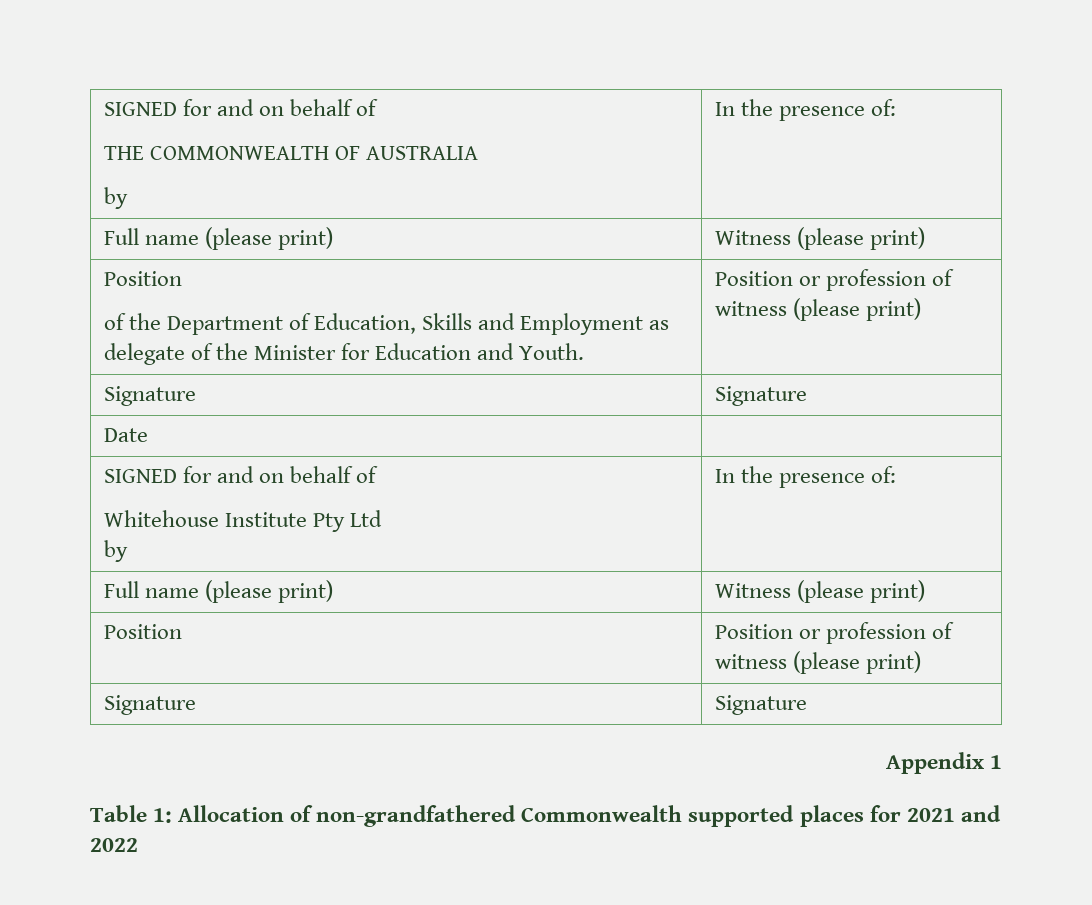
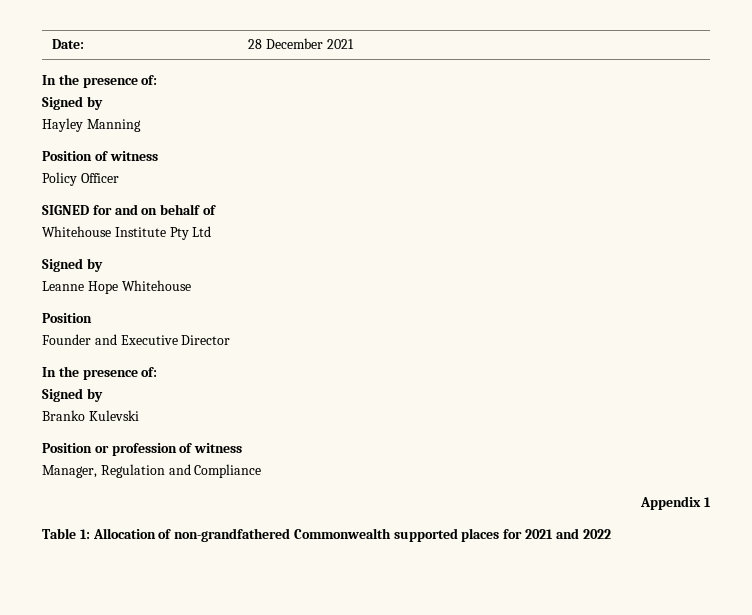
[103,99,378,116] [103,146,478,160] [103,187,128,209] [714,99,896,121] [103,227,333,250] [714,227,925,250] [103,271,182,286] [103,313,670,335] [103,343,585,365] [714,269,954,291] [714,298,921,321] [103,386,196,406] [714,386,807,406] [103,428,148,442] [103,466,378,483] [103,510,382,532] [103,540,128,562] [714,466,896,488] [103,580,333,603] [714,580,925,603] [103,624,182,639] [714,622,954,644] [714,651,921,674] [103,695,196,715] [714,695,807,715] SIGNED for and on behalf of // THE COMMONWEALTH OF AUSTRALIA // by | In the presence of: // Full name (please print) | Witness (please print) // Position // of the Department of Education, Skills and Employment as delegate of the Minister for Education and Youth. | Position or profession of witness (please print) // Signature | Signature // Date | // SIGNED for and on behalf of // Whitehouse Institute Pty Ltd // by | In the presence of: // Full name (please print) | Witness (please print) // Position | Position or profession of witness (please print) // Signature | Signature -> [52,39,85,49] [248,38,354,49] [42,74,158,88] [42,96,103,110] [42,118,141,132] [42,151,158,161] [42,172,119,186] [42,204,216,215] [42,226,212,240] [42,258,103,272] [42,280,191,294] [42,313,92,323] [42,334,231,345] [42,366,158,380] [42,388,103,402] [42,410,139,421] [42,443,243,456] [42,464,262,478] Date: | 28 December 2021 // In the presence of: // Signed by // Hayley Manning // Position of witness // Policy Officer // SIGNED for and on behalf of // Whitehouse Institute Pty Ltd // Signed by // Leanne Hope Whitehouse // Position // Founder and Executive Director // In the presence of: // Signed by // Branko Kulevski // Position or profession of witness // Manager, Regulation and Compliance

